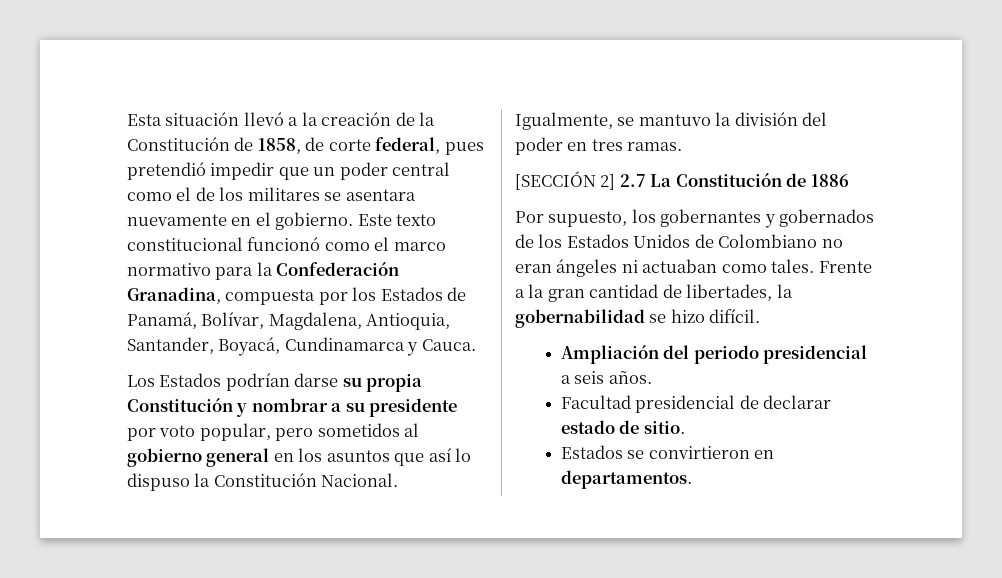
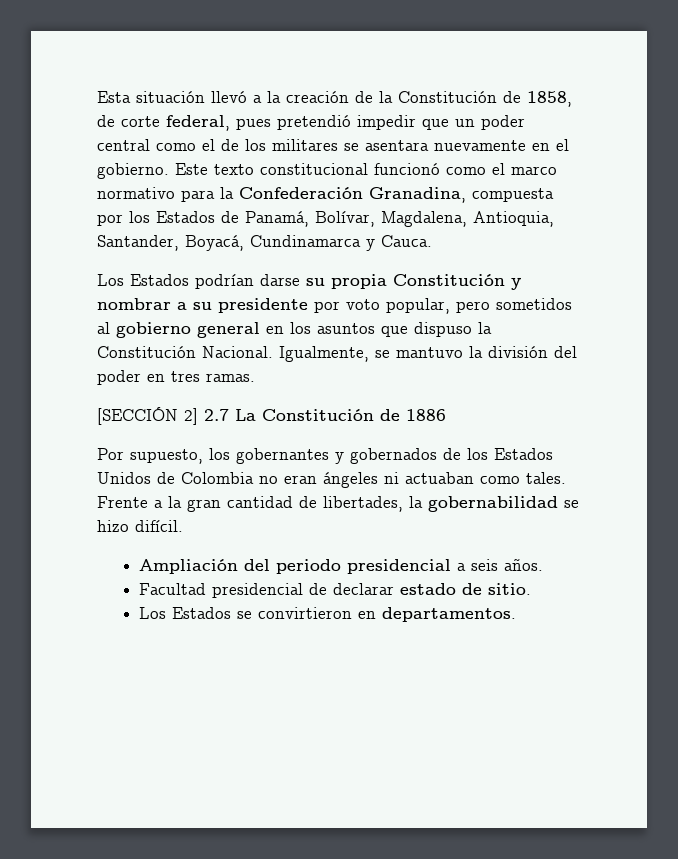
[428,448,472,462] así lo -> (408, 331) none
[718,234,818,248] Colombiano -> [181,472,254,484] Colombia
(685, 427) none -> [139,607,167,619] Los

